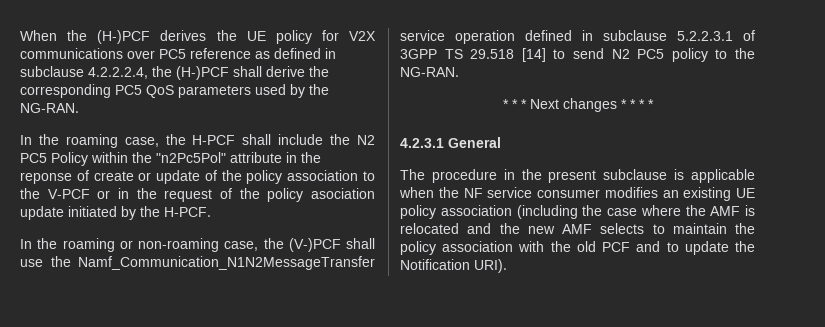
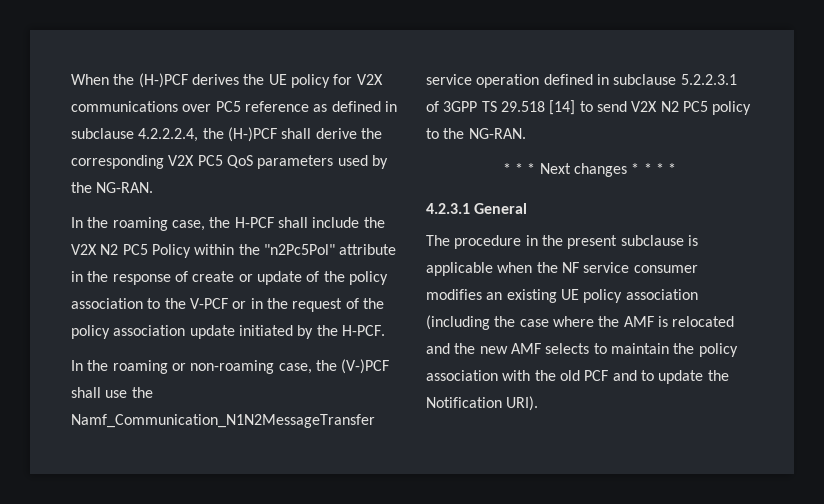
(111, 91) none -> [168,155,195,166] V2X
(351, 139) none -> [71,244,97,255] V2X
[20,172,72,184] reponse -> [112,274,171,285] response
[311,188,375,199] asociation -> [113,325,186,336] association
(604, 53) none -> [631,101,658,112] V2X

